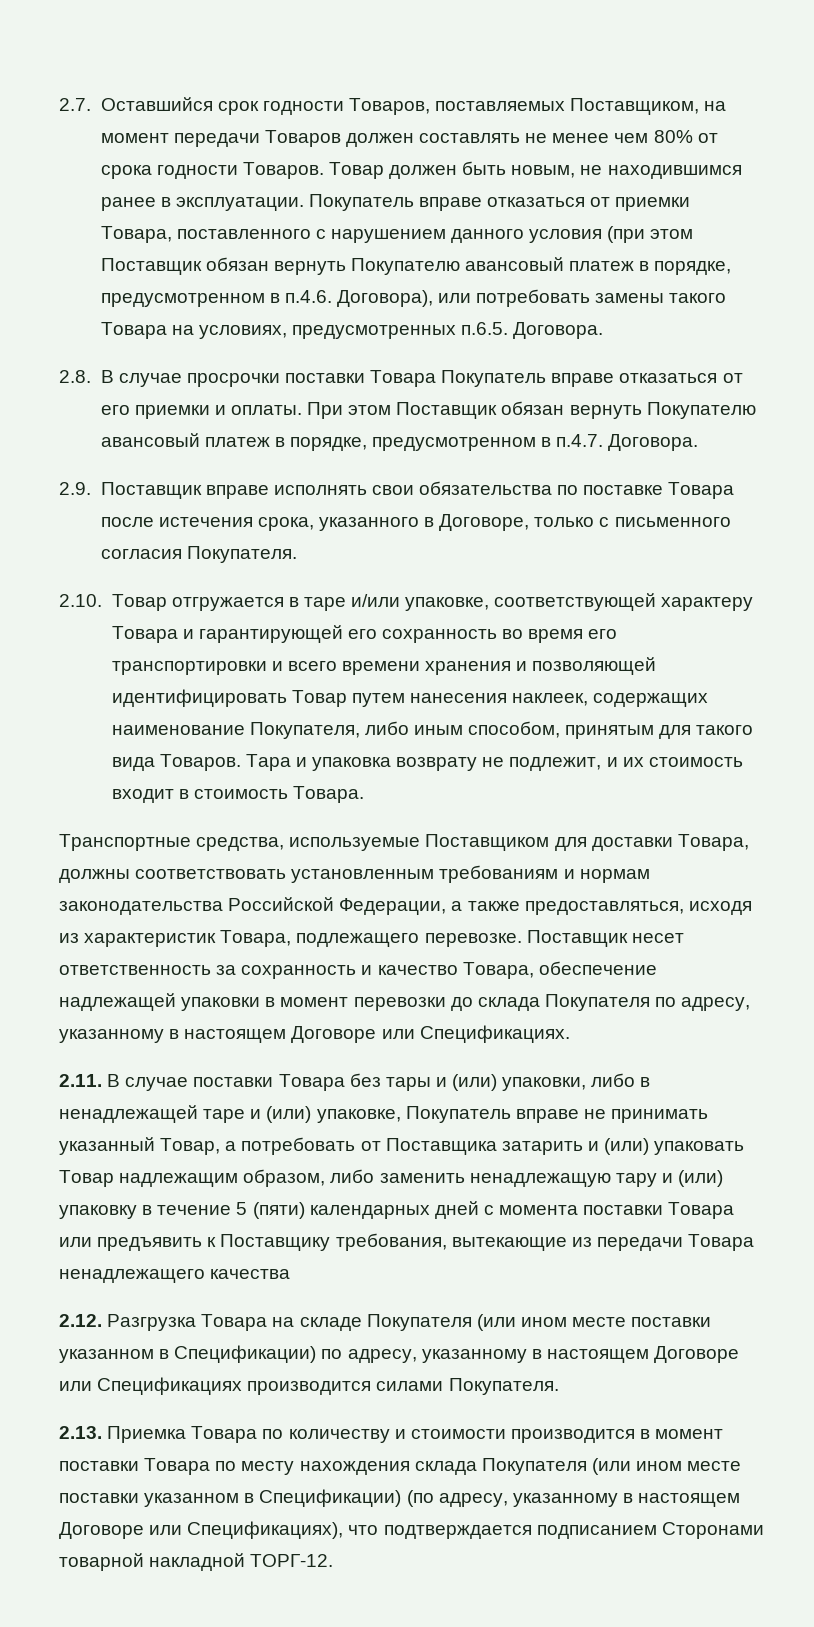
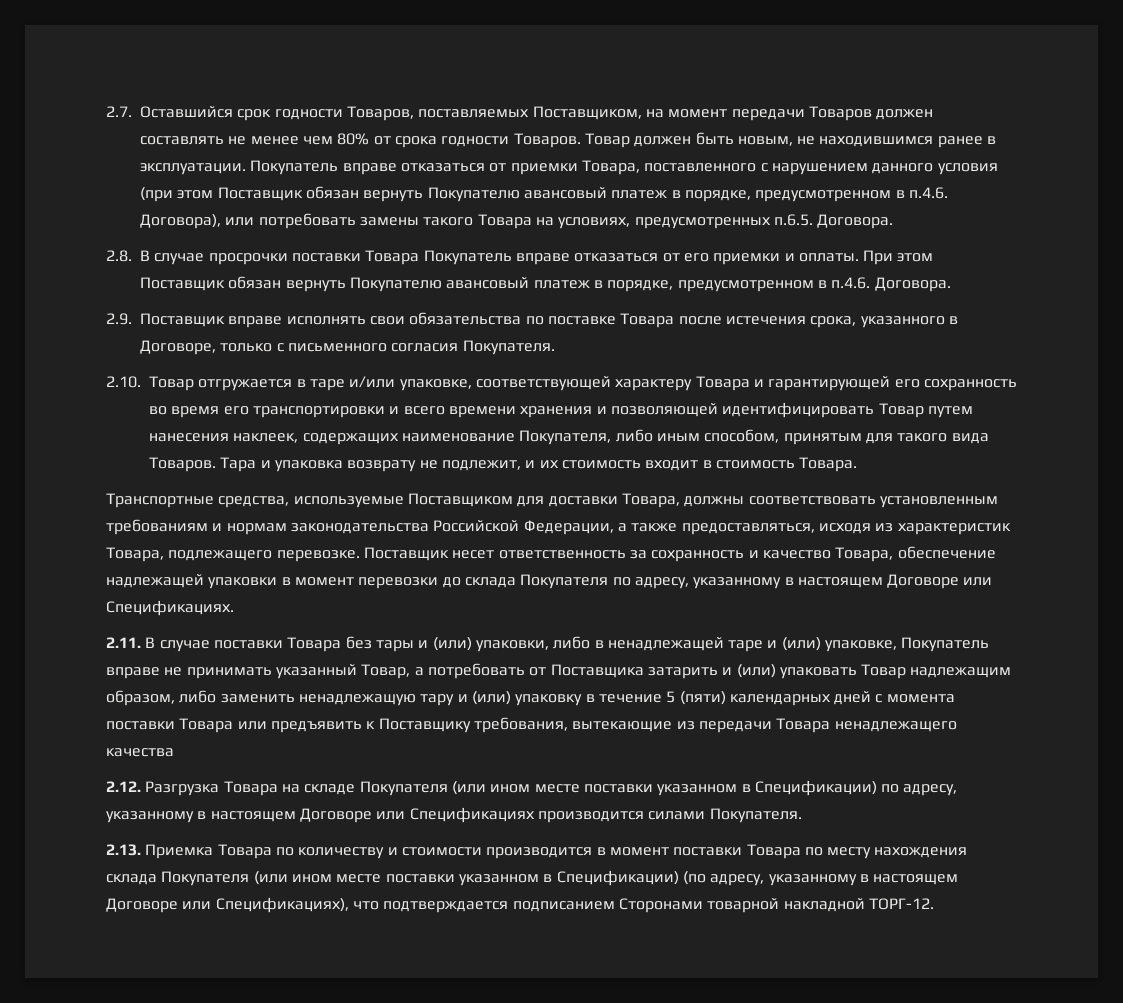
[556,434,604,447] п.4.7. -> [831,277,871,289] п.4.6.

